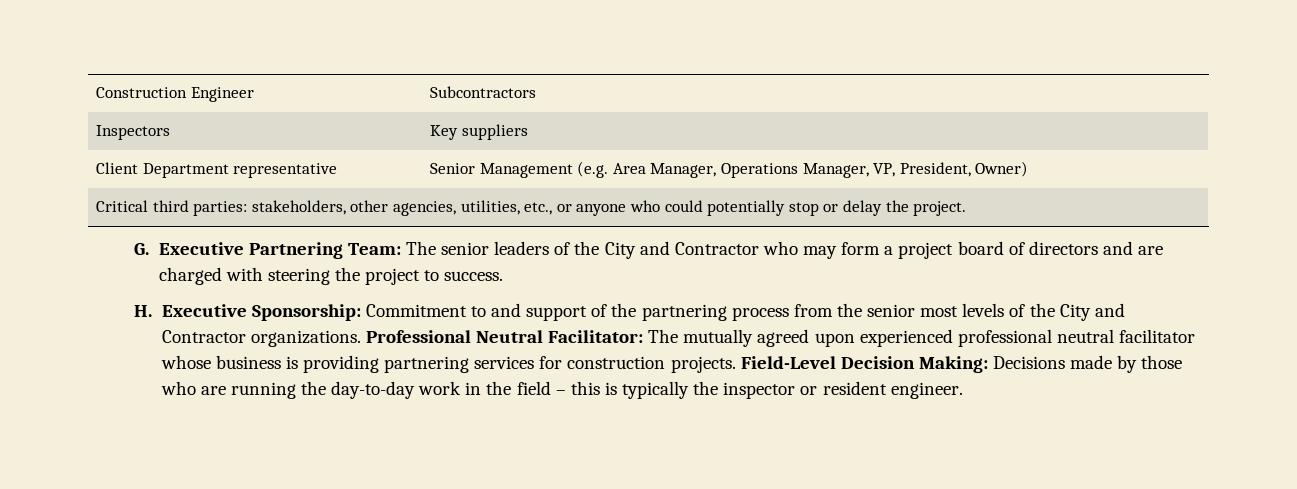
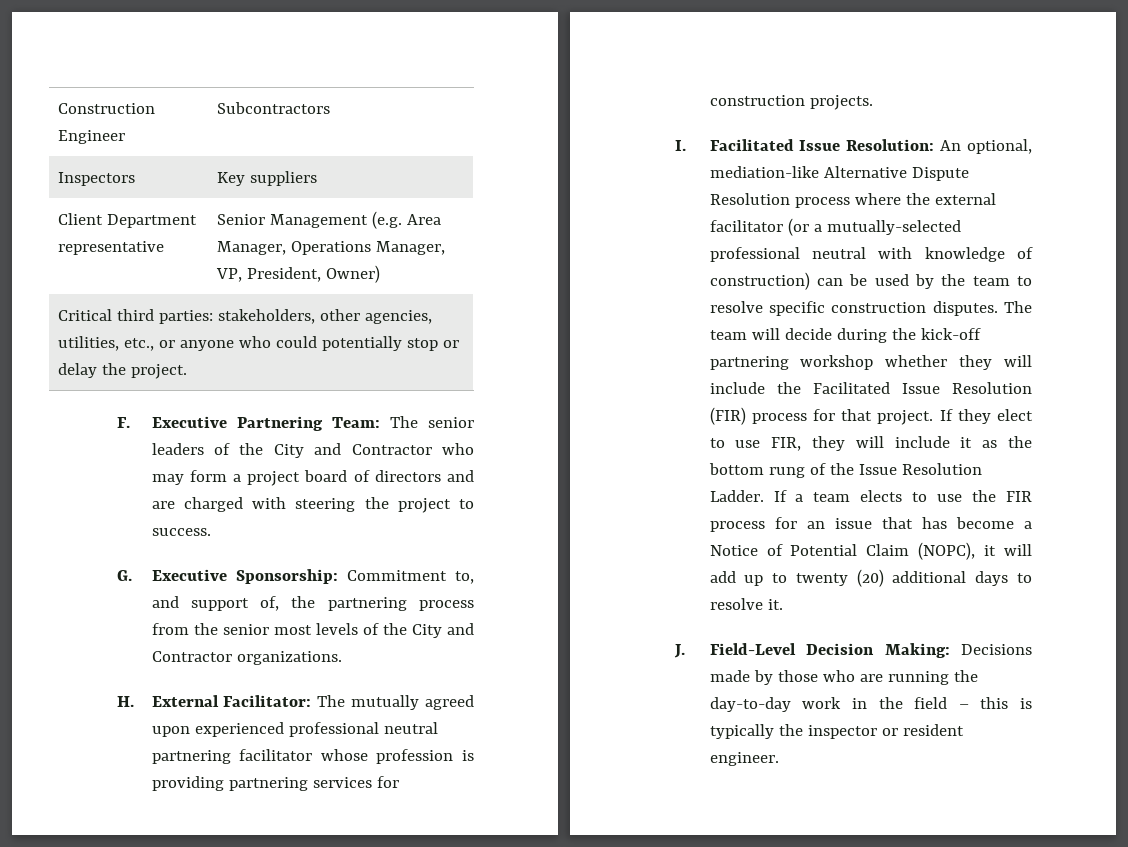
[134,243,150,255] G. -> [117,417,131,428] F.
[134,305,153,317] H. -> [117,570,133,581] G.
[470,306,486,317] to -> [454,571,474,584] to,
[591,304,608,317] of -> [260,596,280,611] of,
[365,330,543,343] Professional Neutral -> [117,695,219,707] // H. External
(1114, 336) none -> [151,750,231,764] partnering
[215,355,281,369] business -> [376,749,454,764] profession
(736, 364) none -> [675,139,1032,154] [709,166,969,181] [709,193,996,208] [709,218,961,236] [709,247,1033,262] [709,272,1032,290] [709,301,1032,316] [709,328,981,343] [709,355,1032,370] [709,382,1032,394] [709,407,1033,425] [709,436,1032,451] [708,463,982,478] [709,490,1032,502] [709,517,1032,532] [709,542,1032,560] [709,569,1032,587] [709,598,783,610] [674,644,686,658] // I. Facilitated Issue Resolution: An optional, mediation-like Alternative Dispute Resolution process where the external facilitator (or a mutually-selected professional neutral with knowledge of construction) can be used by the team to resolve specific construction disputes. The team will decide during the kick-off partnering workshop whether they will include the Facilitated Issue Resolution (FIR) process for that project. If they elect to use FIR, they will include it as the bottom rung of the Issue Resolution Ladder. If a team elects to use the FIR process for an issue that has become a Notice of Potential Claim (NOPC), it will add up to twenty (20) additional days to resolve it. // J.

